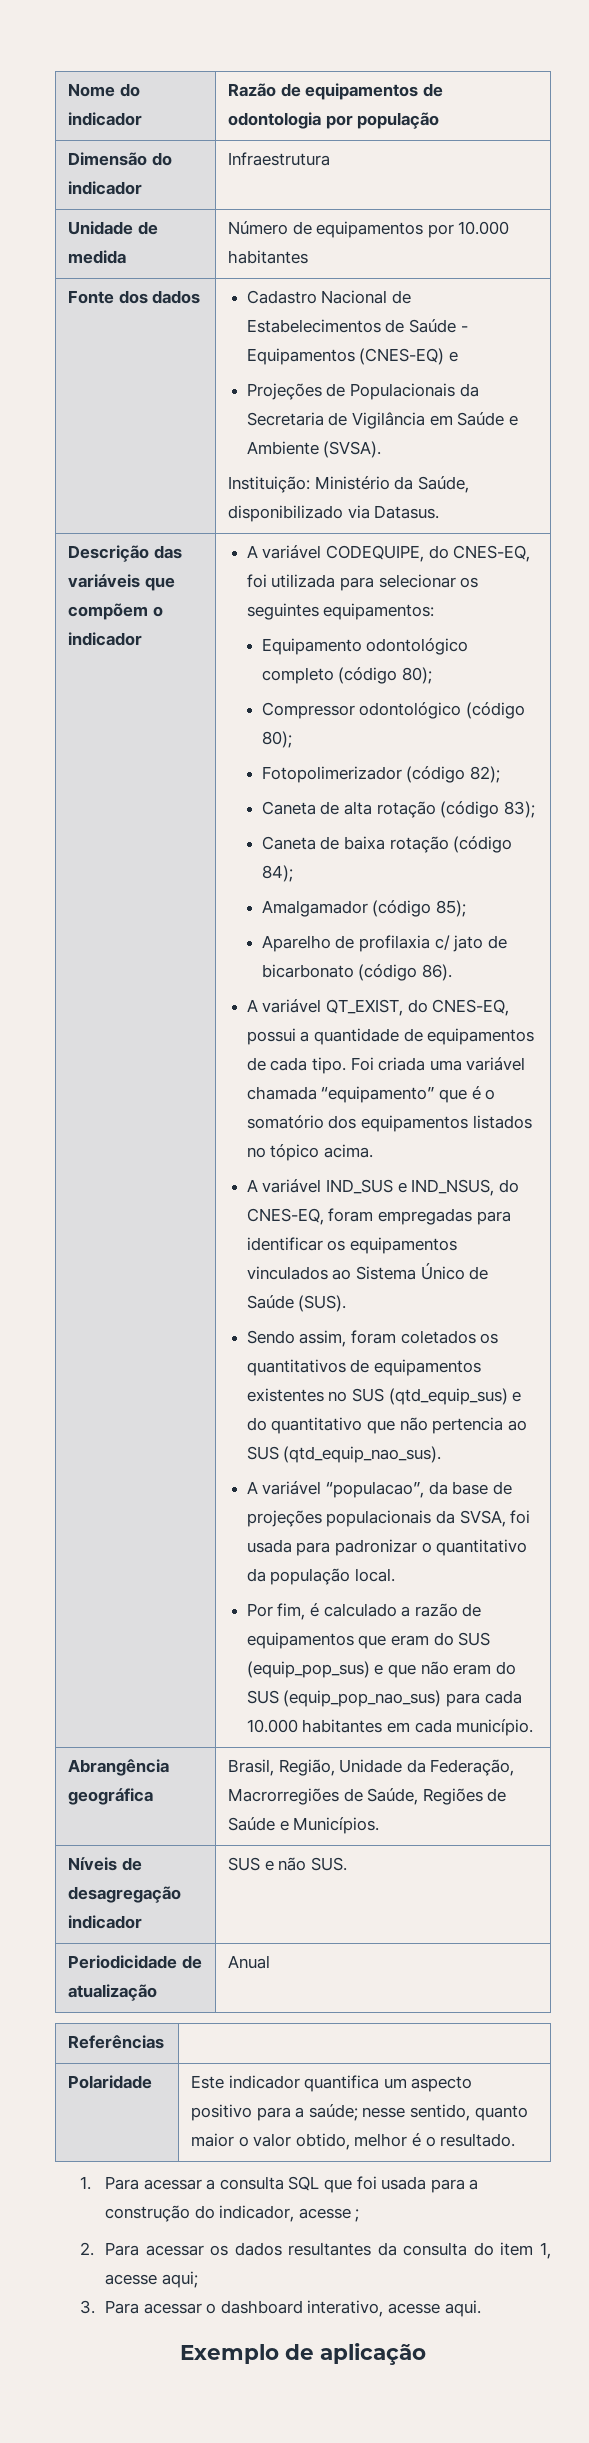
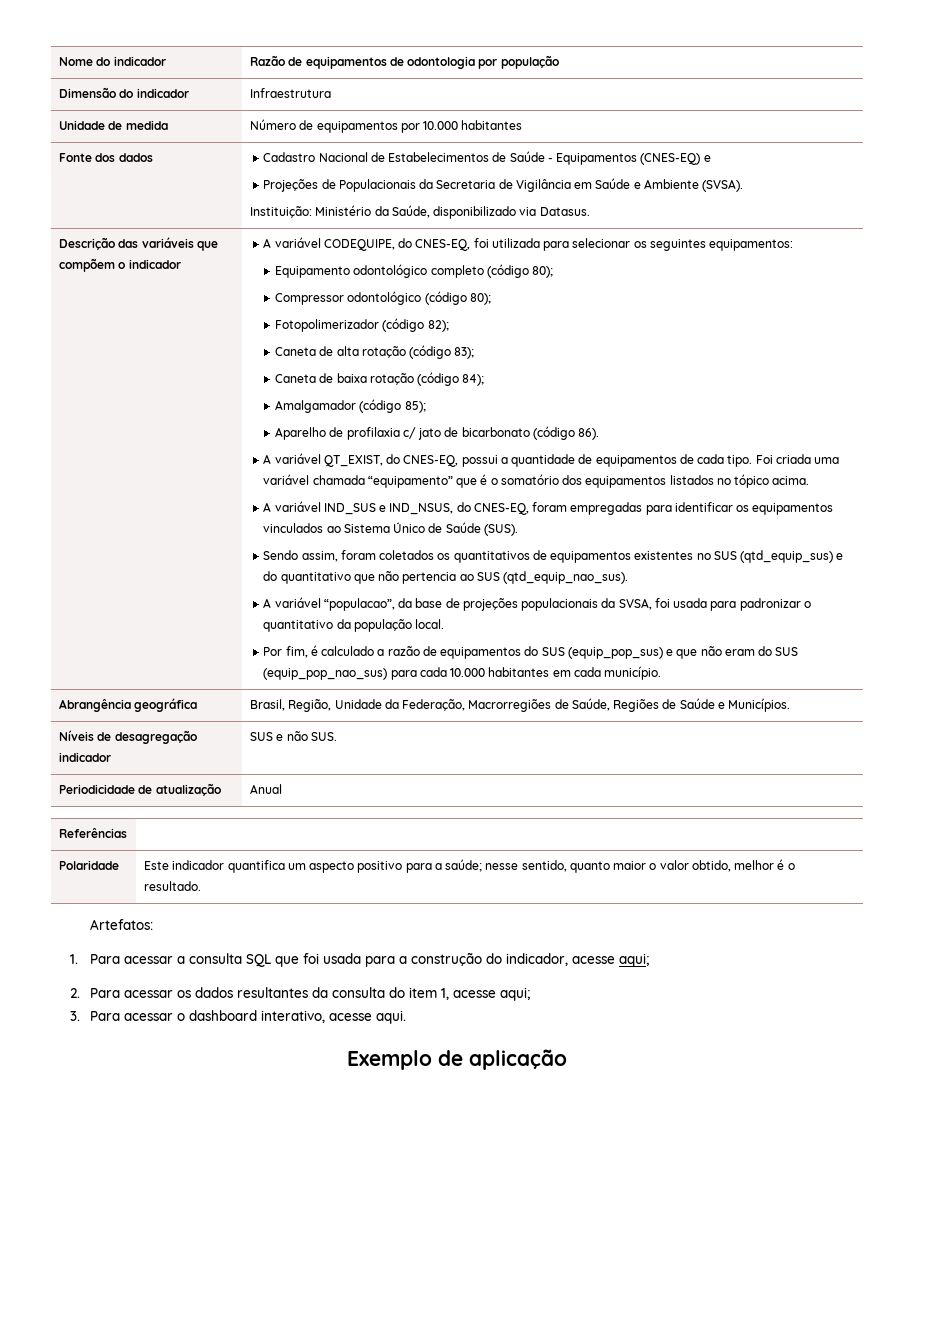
[358,1635,429,1649] que eram -> (522, 653) none
(516, 2140) none -> [89,919,153,930] // Artefatos:
[355,2209,360,2222] ; -> [618,953,649,967] aqui;

